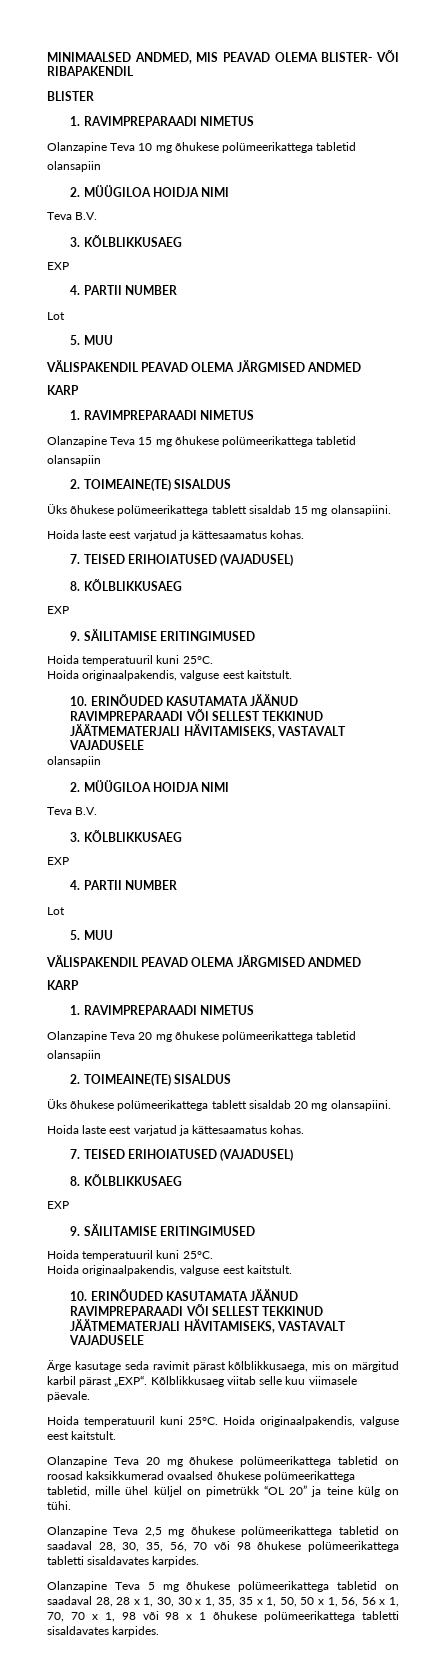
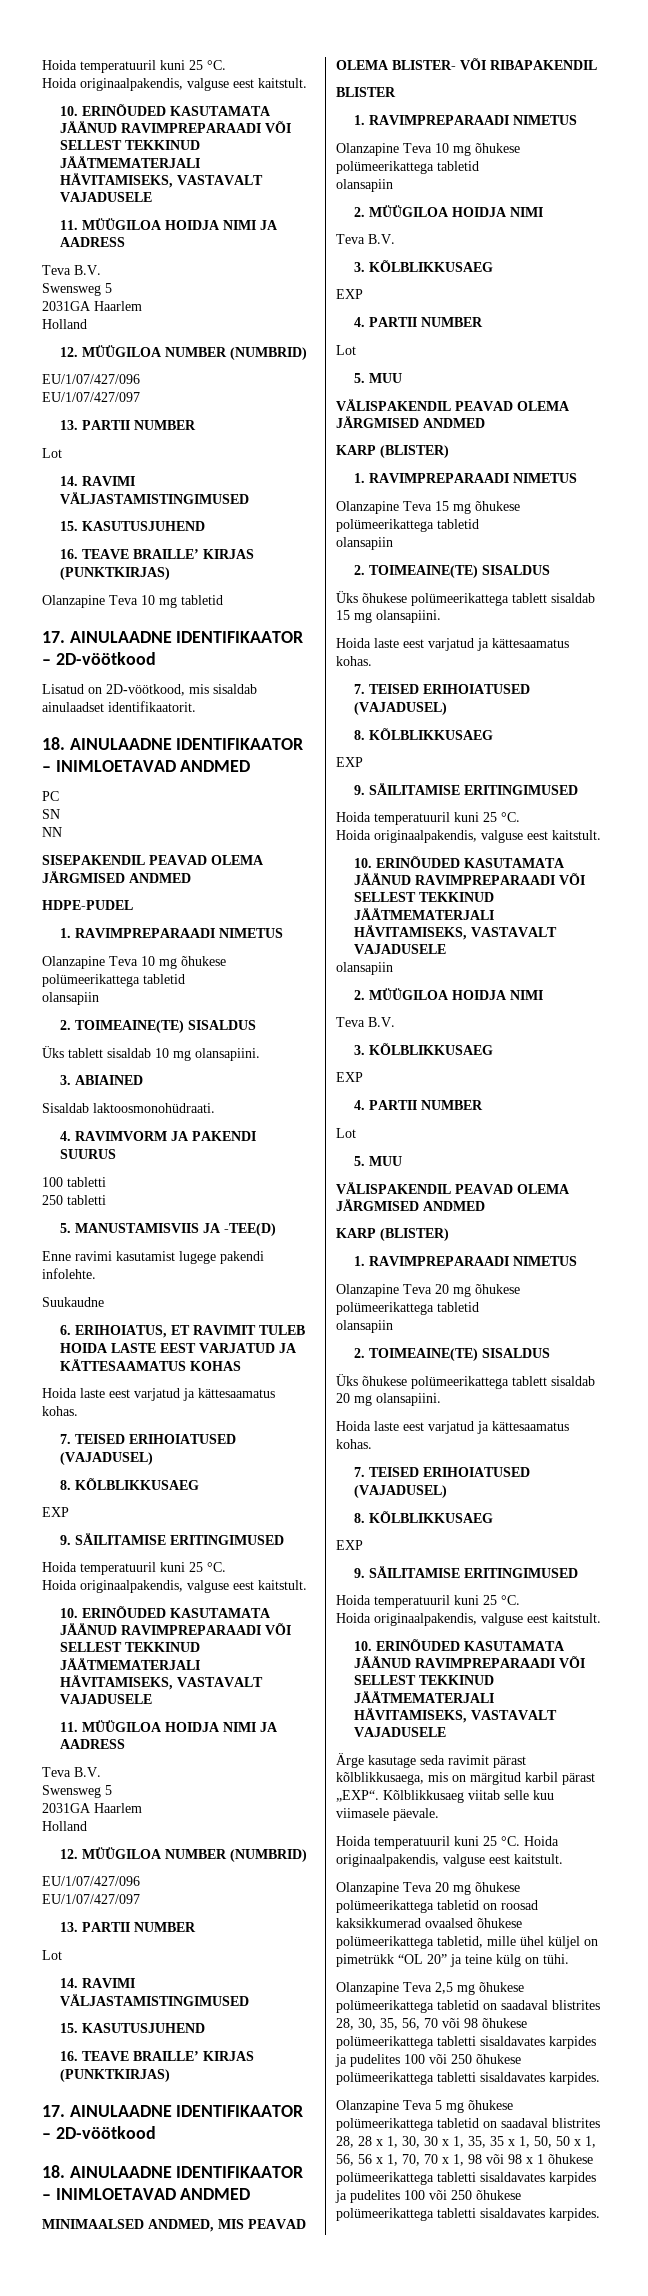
(47, 57) none -> [42,60,226,73] [42,78,307,91] [60,104,272,116] [60,121,292,133] [60,140,201,150] [60,156,201,168] [60,173,264,188] [60,192,153,202] [60,218,279,230] [60,237,126,247] [42,265,101,275] [42,283,112,296] [42,301,142,311] [42,319,87,329] [60,345,308,360] [42,374,140,384] [42,392,140,402] [60,420,197,430] [42,448,62,458] [60,476,136,486] [60,492,250,504] [60,521,206,531] [60,549,255,559] [60,567,171,580] [42,595,223,608] [42,631,304,643] [42,652,156,665] [42,684,257,696] [42,701,196,712] [42,737,304,750] [42,760,251,772] [42,791,59,801] [42,809,60,819] [42,827,62,837] [42,855,264,865] [42,871,191,883] [42,900,133,910] [60,928,284,938] [42,956,226,969] [42,974,185,987] [42,992,99,1005] [60,1020,257,1033] [42,1046,260,1061] [60,1075,144,1085] [42,1103,215,1113] [60,1131,257,1141] [60,1149,117,1159] [42,1177,106,1187] [42,1195,106,1205] [60,1223,277,1236] [42,1251,264,1264] [42,1268,96,1279] [42,1297,104,1307] [60,1325,306,1338] [60,1343,298,1353] [60,1359,242,1371] [42,1388,275,1401] [42,1406,78,1416] [60,1434,237,1444] [60,1452,154,1465] [60,1478,200,1490] [42,1507,69,1517] [60,1533,285,1545] [42,1562,226,1575] [42,1580,307,1593] [60,1606,272,1618] [60,1623,292,1635] [60,1642,201,1652] [60,1658,201,1670] [60,1675,264,1690] [60,1694,153,1704] [60,1720,279,1732] [60,1739,126,1749] [42,1767,101,1777] [42,1785,112,1798] [42,1803,142,1813] [42,1821,87,1831] [60,1847,308,1862] [42,1876,140,1886] [42,1894,140,1904] [60,1922,197,1932] [42,1950,62,1960] [60,1978,136,1988] [60,1994,250,2006] [60,2023,206,2033] [60,2051,255,2061] [60,2069,171,2082] [42,2105,304,2117] [42,2126,156,2139] [42,2165,304,2178] [42,2188,251,2200] Hoida temperatuuril kuni 25 °C. // Hoida originaalpakendis, valguse eest kaitstult. // 10. ERINÕUDED KASUTAMATA JÄÄNUD RAVIMPREPARAADI VÕI SELLEST TEKKINUD JÄÄTMEMATERJALI HÄVITAMISEKS, VASTAVALT VAJADUSELE // 11. MÜÜGILOA HOIDJA NIMI JA AADRESS // Teva B.V. // Swensweg 5 // 2031GA Haarlem // Holland // 12. MÜÜGILOA NUMBER (NUMBRID) // EU/1/07/427/096 // EU/1/07/427/097 // 13. PARTII NUMBER // Lot // 14. RAVIMI VÄLJASTAMISTINGIMUSED // 15. KASUTUSJUHEND // 16. TEAVE BRAILLE’ KIRJAS (PUNKTKIRJAS) // Olanzapine Teva 10 mg tabletid // 17. AINULAADNE IDENTIFIKAATOR – 2D-vöötkood // Lisatud on 2D-vöötkood, mis sisaldab ainulaadset identifikaatorit. // 18. AINULAADNE IDENTIFIKAATOR – INIMLOETAVAD ANDMED // PC // SN // NN // SISEPAKENDIL PEAVAD OLEMA JÄRGMISED ANDMED // HDPE-PUDEL // 1. RAVIMPREPARAADI NIMETUS // Olanzapine Teva 10 mg õhukese polümeerikattega tabletid // olansapiin // 2. TOIMEAINE(TE) SISALDUS // Üks tablett sisaldab 10 mg olansapiini. // 3. ABIAINED // Sisaldab laktoosmonohüdraati. // 4. RAVIMVORM JA PAKENDI SUURUS // 100 tabletti // 250 tabletti // 5. MANUSTAMISVIIS JA -TEE(D) // Enne ravimi kasutamist lugege pakendi infolehte. // Suukaudne // 6. ERIHOIATUS, ET RAVIMIT TULEB HOIDA LASTE EEST VARJATUD JA KÄTTESAAMATUS KOHAS // Hoida laste eest varjatud ja kättesaamatus kohas. // 7. TEISED ERIHOIATUSED (VAJADUSEL) // 8. KÕLBLIKKUSAEG // EXP // 9. SÄILITAMISE ERITINGIMUSED // Hoida temperatuuril kuni 25 °C. // Hoida originaalpakendis, valguse eest kaitstult. // 10. ERINÕUDED KASUTAMATA JÄÄNUD RAVIMPREPARAADI VÕI SELLEST TEKKINUD JÄÄTMEMATERJALI HÄVITAMISEKS, VASTAVALT VAJADUSELE // 11. MÜÜGILOA HOIDJA NIMI JA AADRESS // Teva B.V. // Swensweg 5 // 2031GA Haarlem // Holland // 12. MÜÜGILOA NUMBER (NUMBRID) // EU/1/07/427/096 // EU/1/07/427/097 // 13. PARTII NUMBER // Lot // 14. RAVIMI VÄLJASTAMISTINGIMUSED // 15. KASUTUSJUHEND // 16. TEAVE BRAILLE’ KIRJAS (PUNKTKIRJAS) // 17. AINULAADNE IDENTIFIKAATOR – 2D-vöötkood // 18. AINULAADNE IDENTIFIKAATOR – INIMLOETAVAD ANDMED //
(79, 390) none -> [380,445,449,458] (BLISTER)
[182,656,213,664] 25°C. -> [483,812,520,822] 25 °C.
(79, 985) none -> [380,1228,449,1241] (BLISTER)
[182,1251,213,1259] 25°C. -> [483,1595,520,1605] 25 °C.
[188,1417,218,1425] 25°C. -> [483,1836,520,1846] 25 °C.
(92, 1545) none -> [552,2000,600,2010] blistrites
(150, 1560) none -> [549,2036,596,2049] [335,2054,521,2067] [336,2072,545,2085] karpides ja pudelites 100 või 250 õhukese polümeerikattega tabletti sisaldavates
(92, 1600) none -> [552,2118,600,2128] blistrites
(109, 1630) none -> [549,2172,596,2185] [335,2190,521,2203] [336,2208,545,2221] karpides ja pudelites 100 või 250 õhukese polümeerikattega tabletti sisaldavates

